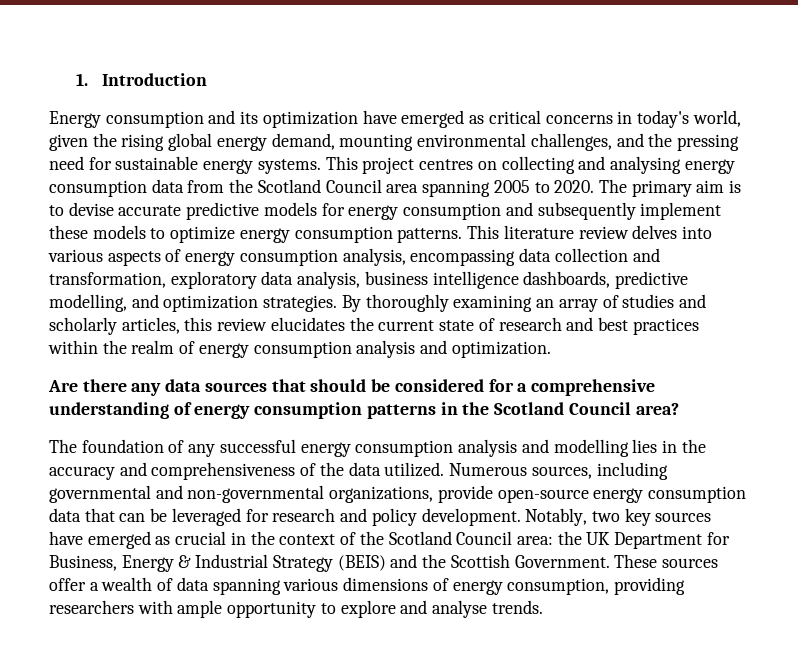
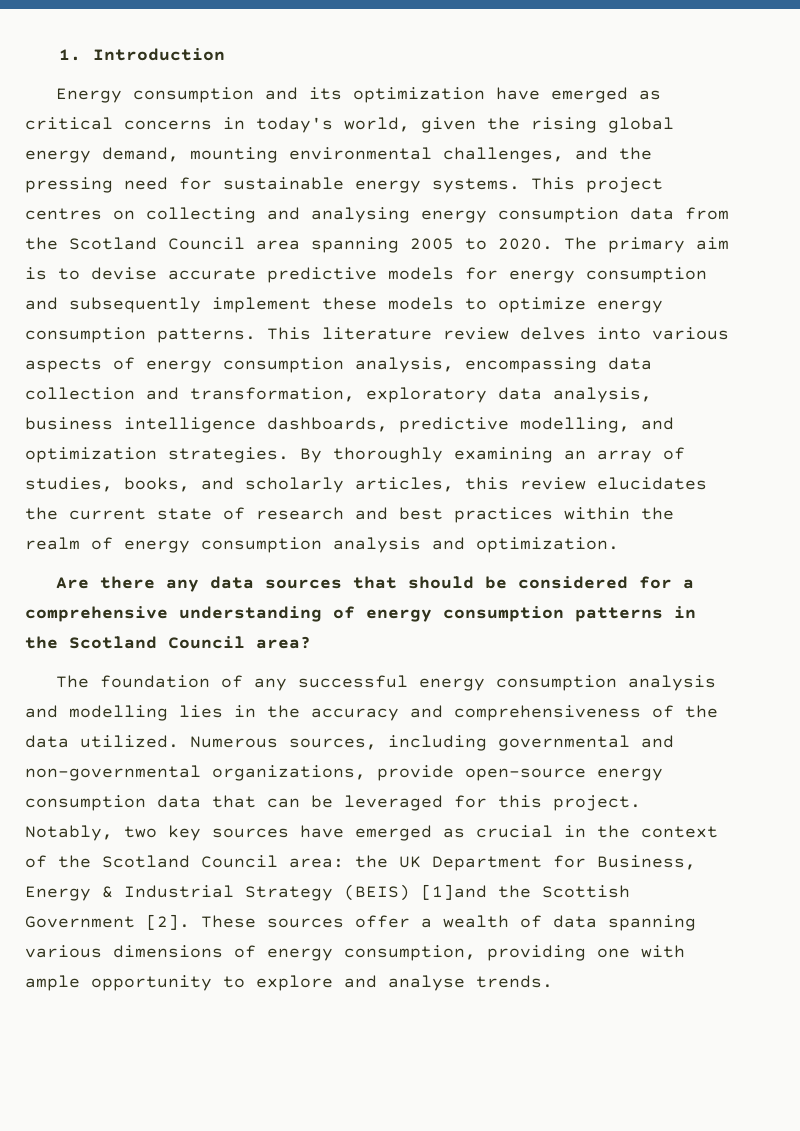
[622,294,675,308] studies -> [25,477,190,492] studies, books,
[272,508,521,526] research and policy development. -> [498,795,641,811] this project.
[390,554,418,568] and -> [421,884,487,900] [1]and
[514,555,610,568] Government. -> [25,914,190,930] Government [2].
[49,600,134,614] researchers -> [597,948,630,958] one

